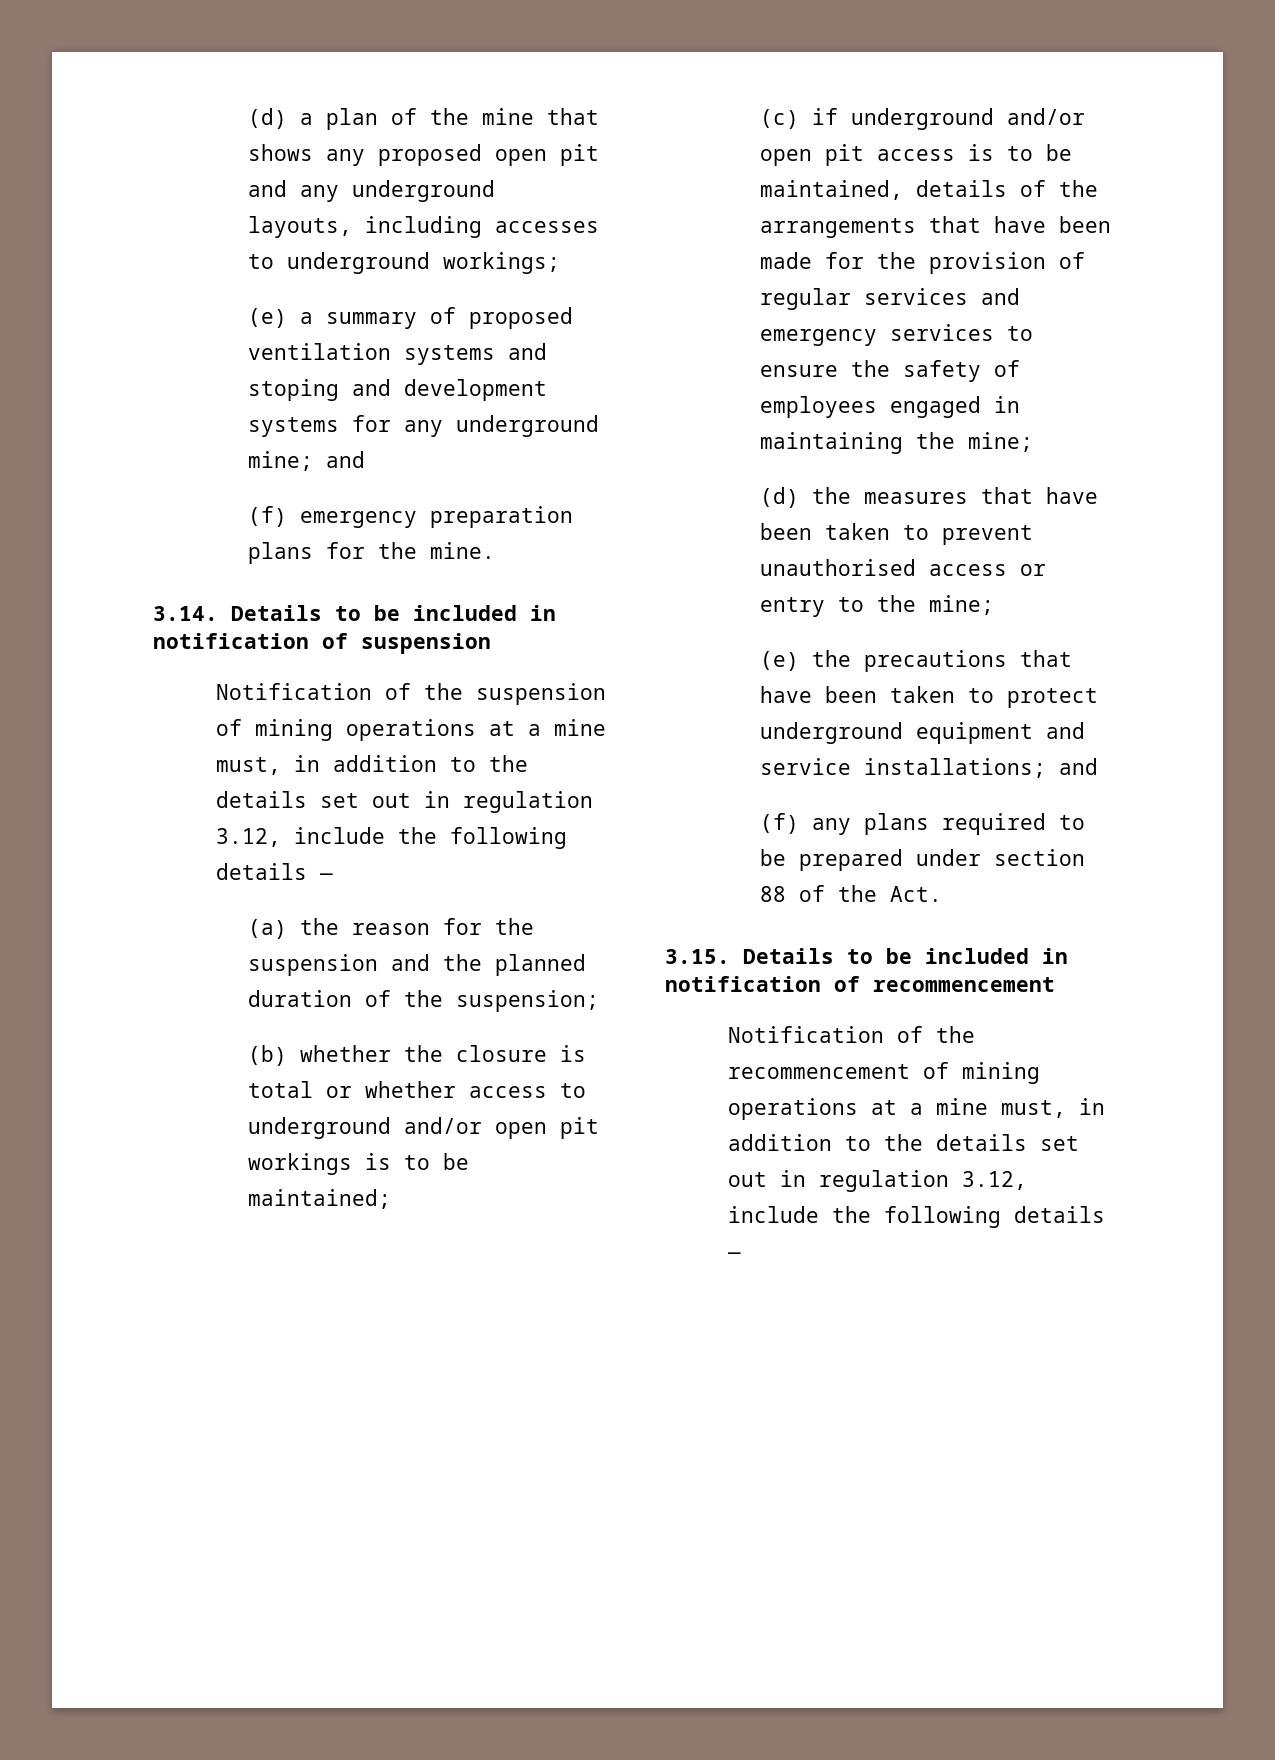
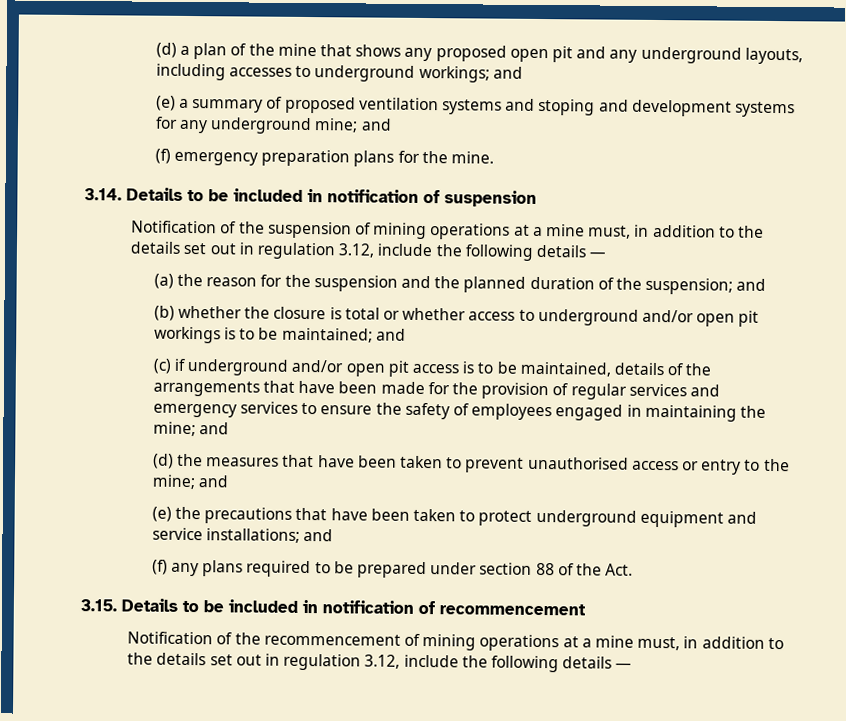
(561, 263) none -> [492,66,523,79] and
(600, 1001) none -> [736,278,767,291] and
(392, 1199) none -> [375,328,406,341] and
(1034, 442) none -> [199,422,230,435] and
(995, 605) none -> [198,475,230,488] and

